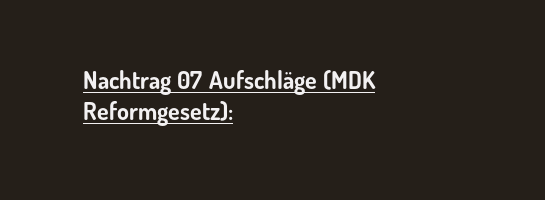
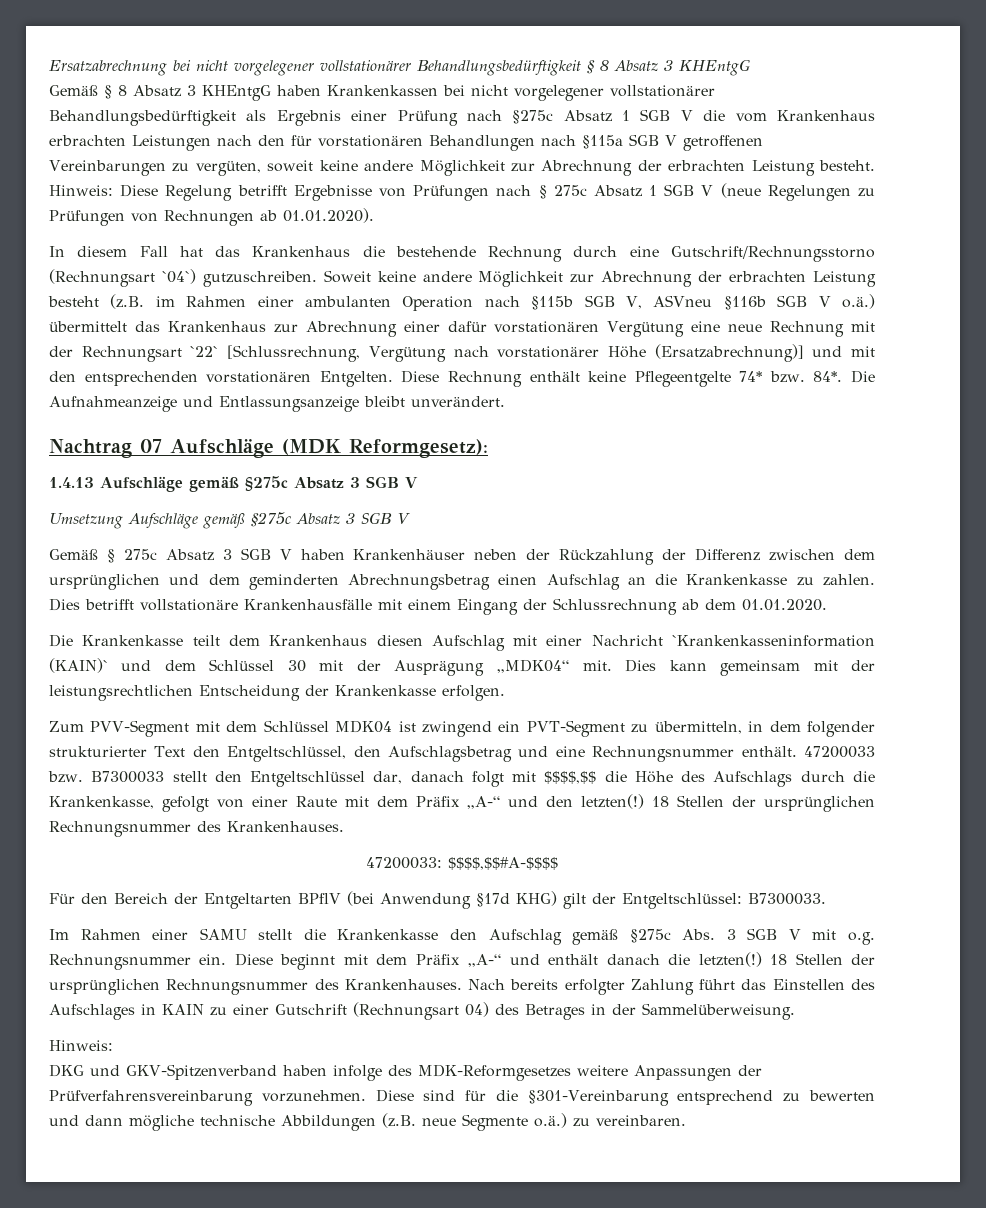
(83, 82) none -> [49,59,750,76] [49,85,715,101] [49,109,875,126] [49,134,763,151] [49,160,875,176] [49,183,875,201] [49,208,374,226] [49,246,875,262] [49,269,876,287] [48,294,875,311] [49,321,875,337] [49,344,876,362] [49,370,875,387] [49,396,505,412] Ersatzabrechnung bei nicht vorgelegener vollstationärer Behandlungsbedürftigkeit § 8 Absatz 3 KHEntgG // Gemäß § 8 Absatz 3 KHEntgG haben Krankenkassen bei nicht vorgelegener vollstationärer Behandlungsbedürftigkeit als Ergebnis einer Prüfung nach §275c Absatz 1 SGB V die vom Krankenhaus erbrachten Leistungen nach den für vorstationären Behandlungen nach §115a SGB V getroffenen Vereinbarungen zu vergüten, soweit keine andere Möglichkeit zur Abrechnung der erbrachten Leistung besteht. Hinweis: Diese Regelung betrifft Ergebnisse von Prüfungen nach § 275c Absatz 1 SGB V (neue Regelungen zu Prüfungen von Rechnungen ab 01.01.2020). // In diesem Fall hat das Krankenhaus die bestehende Rechnung durch eine Gutschrift/Rechnungsstorno (Rechnungsart `04`) gutzuschreiben. Soweit keine andere Möglichkeit zur Abrechnung der erbrachten Leistung besteht (z.B. im Rahmen einer ambulanten Operation nach §115b SGB V, ASVneu §116b SGB V o.ä.) übermittelt das Krankenhaus zur Abrechnung einer dafür vorstationären Vergütung eine neue Rechnung mit der Rechnungsart `22` [Schlussrechnung, Vergütung nach vorstationärer Höhe (Ersatzabrechnung)] und mit den entsprechenden vorstationären Entgelten. Diese Rechnung enthält keine Pflegeentgelte 74* bzw. 84*. Die Aufnahmeanzeige und Entlassungsanzeige bleibt unverändert. //
(233, 113) none -> [49,476,418,492] [49,512,410,529] [49,548,875,565] [49,574,875,590] [49,598,827,615] [49,634,875,651] [49,658,876,676] [49,685,505,701] [49,720,876,737] [49,746,875,762] [48,771,875,787] [49,794,875,812] [49,821,344,837] [366,857,558,870] [49,891,826,909] [49,928,875,945] [49,952,875,970] [49,979,875,995] [49,1002,795,1020] [49,1040,113,1051] [49,1064,762,1081] [49,1089,876,1106] [49,1113,686,1131] // 1.4.13 Aufschläge gemäß §275c Absatz 3 SGB V // Umsetzung Aufschläge gemäß §275c Absatz 3 SGB V // Gemäß § 275c Absatz 3 SGB V haben Krankenhäuser neben der Rückzahlung der Differenz zwischen dem ursprünglichen und dem geminderten Abrechnungsbetrag einen Aufschlag an die Krankenkasse zu zahlen. Dies betrifft vollstationäre Krankenhausfälle mit einem Eingang der Schlussrechnung ab dem 01.01.2020. // Die Krankenkasse teilt dem Krankenhaus diesen Aufschlag mit einer Nachricht `Krankenkasseninformation (KAIN)` und dem Schlüssel 30 mit der Ausprägung „MDK04“ mit. Dies kann gemeinsam mit der leistungsrechtlichen Entscheidung der Krankenkasse erfolgen. // Zum PVV-Segment mit dem Schlüssel MDK04 ist zwingend ein PVT-Segment zu übermitteln, in dem folgender strukturierter Text den Entgeltschlüssel, den Aufschlagsbetrag und eine Rechnungsnummer enthält. 47200033 bzw. B7300033 stellt den Entgeltschlüssel dar, danach folgt mit $$$$,$$ die Höhe des Aufschlags durch die Krankenkasse, gefolgt von einer Raute mit dem Präfix „A-“ und den letzten(!) 18 Stellen der ursprünglichen Rechnungsnummer des Krankenhauses. // 47200033: $$$$,$$#A-$$$$ // Für den Bereich der Entgeltarten BPflV (bei Anwendung §17d KHG) gilt der Entgeltschlüssel: B7300033. // Im Rahmen einer SAMU stellt die Krankenkasse den Aufschlag gemäß §275c Abs. 3 SGB V mit o.g. Rechnungsnummer ein. Diese beginnt mit dem Präfix „A-“ und enthält danach die letzten(!) 18 Stellen der ursprünglichen Rechnungsnummer des Krankenhauses. Nach bereits erfolgter Zahlung führt das Einstellen des Aufschlages in KAIN zu einer Gutschrift (Rechnungsart 04) des Betrages in der Sammelüberweisung. // Hinweis: // DKG und GKV-Spitzenverband haben infolge des MDK-Reformgesetzes weitere Anpassungen der Prüfverfahrensvereinbarung vorzunehmen. Diese sind für die §301-Vereinbarung entsprechend zu bewerten und dann mögliche technische Abbildungen (z.B. neue Segmente o.ä.) zu vereinbaren.

